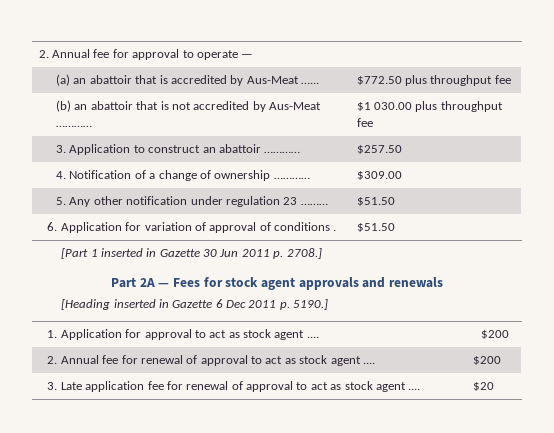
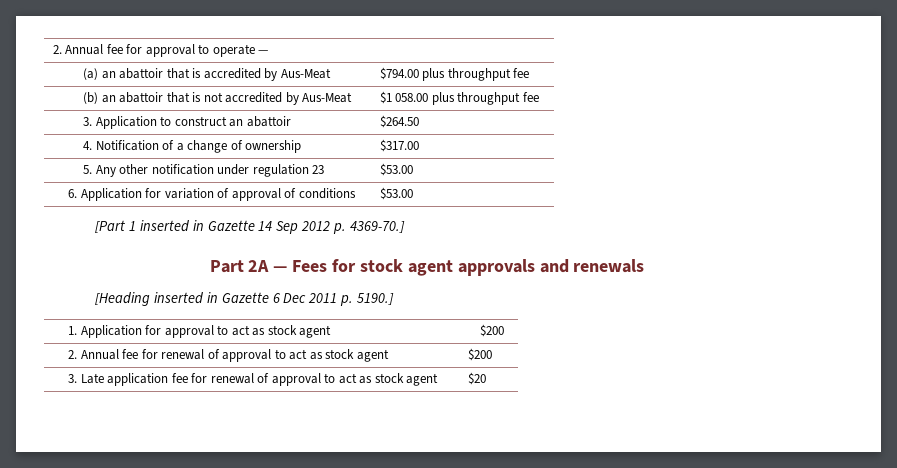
[301,82,320,84] [356,76,402,85] …... | $772.50 -> [379,67,419,80] | $794.00
[56,125,93,127] ………… -> (353, 97) none
[374,102,413,110] 030.00 -> [395,93,429,102] 058.00
[264,151,301,153] [356,145,402,154] ………… | $257.50 -> [379,115,419,128] | $264.50
[273,177,310,179] [356,171,402,180] ………… | $309.00 -> [379,139,419,152] | $317.00
[300,203,328,205] [356,197,395,206] ……… | $51.50 -> [379,163,413,176] | $53.00
[333,229,337,231] [356,223,395,232] . | $51.50 -> [379,187,413,200] | $53.00
[203,248,322,259] 30 Jun 2011 p. 2708.] -> [258,221,406,234] 14 Sep 2012 p. 4369-70.]
[306,336,319,338] .... -> (332, 331) none
[362,362,375,364] .... -> (389, 355) none
[408,388,421,390] .... -> (439, 379) none

